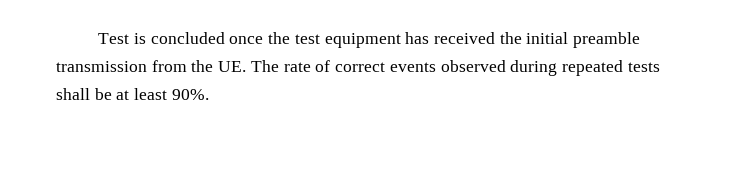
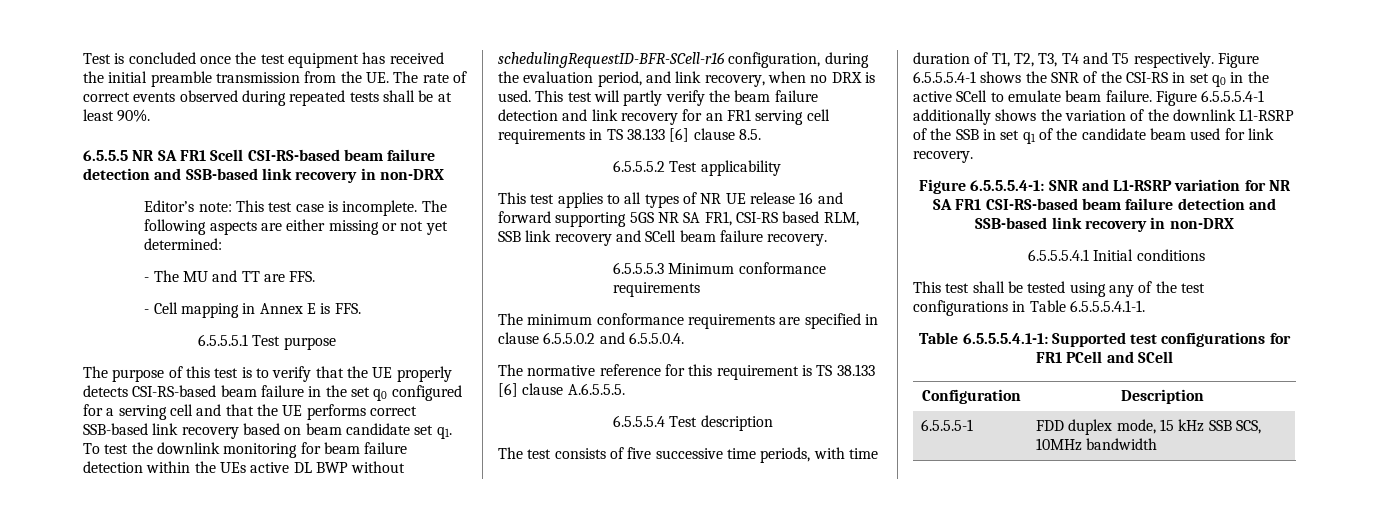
(209, 94) none -> [83,149,436,161] [83,168,444,183] [144,200,447,216] [144,219,448,235] [144,238,223,250] [144,270,316,282] [144,302,361,318] [197,334,336,350] [83,366,452,382] [83,385,462,401] [83,404,417,420] [83,423,452,439] [83,442,408,458] [83,461,406,473] [498,52,869,68] [498,71,875,87] [498,90,818,106] [498,109,830,125] [498,128,761,144] [612,160,781,176] [498,192,843,208] [498,211,859,227] [498,230,828,246] [612,262,826,274] [612,282,700,297] [498,313,878,329] [498,332,684,344] [498,364,875,380] [498,383,625,397] [612,415,773,431] [498,447,878,463] [913,52,1259,68] [913,71,1269,87] [913,90,1265,106] [913,109,1295,125] [913,128,1274,144] [913,151,973,163] [918,179,1292,194] [933,198,1276,210] [975,217,1234,232] [1027,249,1205,261] [913,281,1205,297] [913,300,1145,316] [919,332,1291,347] [1036,351,1173,363] [921,389,1021,404] [1120,389,1204,404] [920,419,973,431] [1035,419,1261,435] [1035,438,1158,451] // 6.5.5.5 NR SA FR1 Scell CSI-RS-based beam failure detection and SSB-based link recovery in non-DRX // Editor’s note: This test case is incomplete. The following aspects are either missing or not yet determined: // - The MU and TT are FFS. // - Cell mapping in Annex E is FFS. // 6.5.5.5.1 Test purpose // The purpose of this test is to verify that the UE properly detects CSI-RS-based beam failure in the set q0 configured for a serving cell and that the UE performs correct SSB-based link recovery based on beam candidate set q1. To test the downlink monitoring for beam failure detection within the UEs active DL BWP without schedulingRequestID-BFR-SCell-r16 configuration, during the evaluation period, and link recovery, when no DRX is used. This test will partly verify the beam failure detection and link recovery for an FR1 serving cell requirements in TS 38.133 [6] clause 8.5. // 6.5.5.5.2 Test applicability // This test applies to all types of NR UE release 16 and forward supporting 5GS NR SA FR1, CSI-RS based RLM, SSB link recovery and SCell beam failure recovery. // 6.5.5.5.3 Minimum conformance requirements // The minimum conformance requirements are specified in clause 6.5.5.0.2 and 6.5.5.0.4. // The normative reference for this requirement is TS 38.133 [6] clause A.6.5.5.5. // 6.5.5.5.4 Test description // The test consists of five successive time periods, with time duration of T1, T2, T3, T4 and T5 respectively. Figure 6.5.5.5.4-1 shows the SNR of the CSI-RS in set q0 in the active SCell to emulate beam failure. Figure 6.5.5.5.4-1 additionally shows the variation of the downlink L1-RSRP of the SSB in set q1 of the candidate beam used for link recovery. // Figure 6.5.5.5.4-1: SNR and L1-RSRP variation for NR SA FR1 CSI-RS-based beam failure detection and SSB-based link recovery in non-DRX // 6.5.5.5.4.1 Initial conditions // This test shall be tested using any of the test configurations in Table 6.5.5.5.4.1-1. // Table 6.5.5.5.4.1-1: Supported test configurations for FR1 PCell and SCell // Configuration | Description // 6.5.5.5-1 | FDD duplex mode, 15 kHz SSB SCS, 10MHz bandwidth

